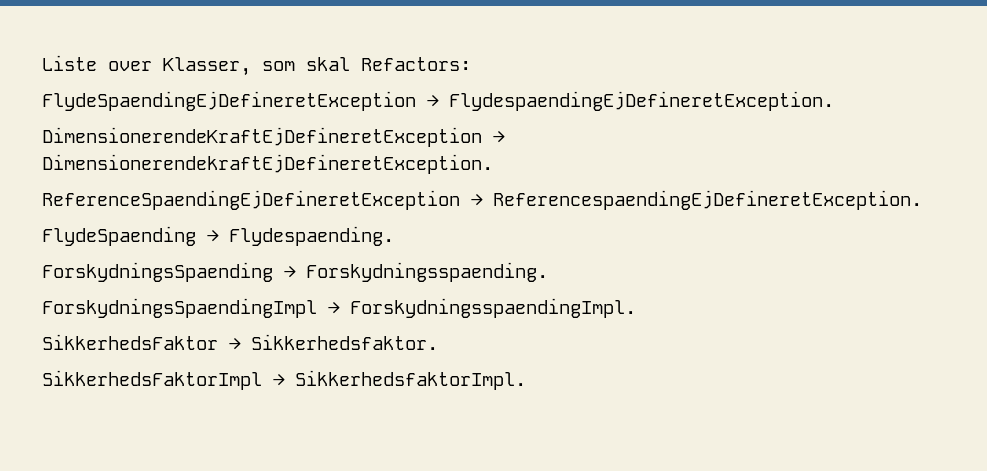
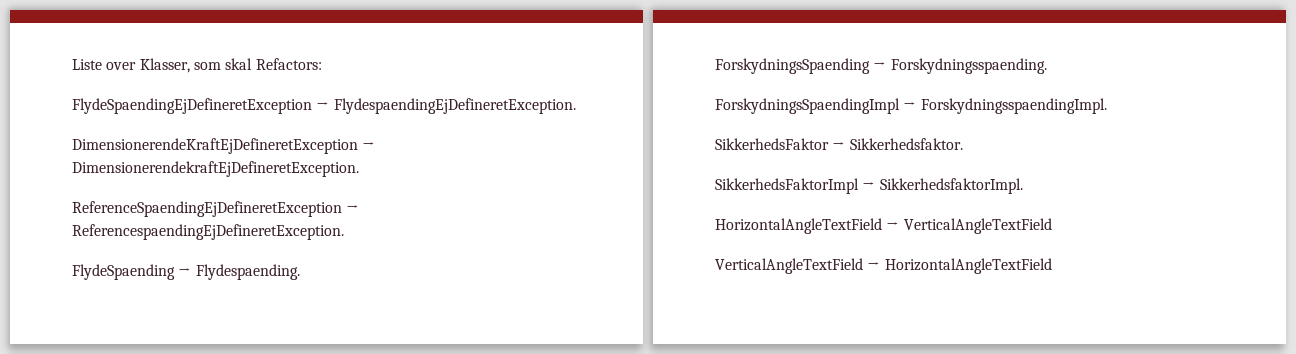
(526, 380) none -> [715,218,1052,234] [715,258,1052,274] // HorizontalAngleTextField → VerticalAngleTextField // VerticalAngleTextField → HorizontalAngleTextField

